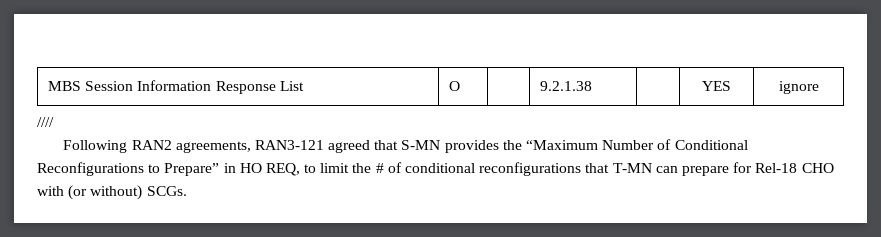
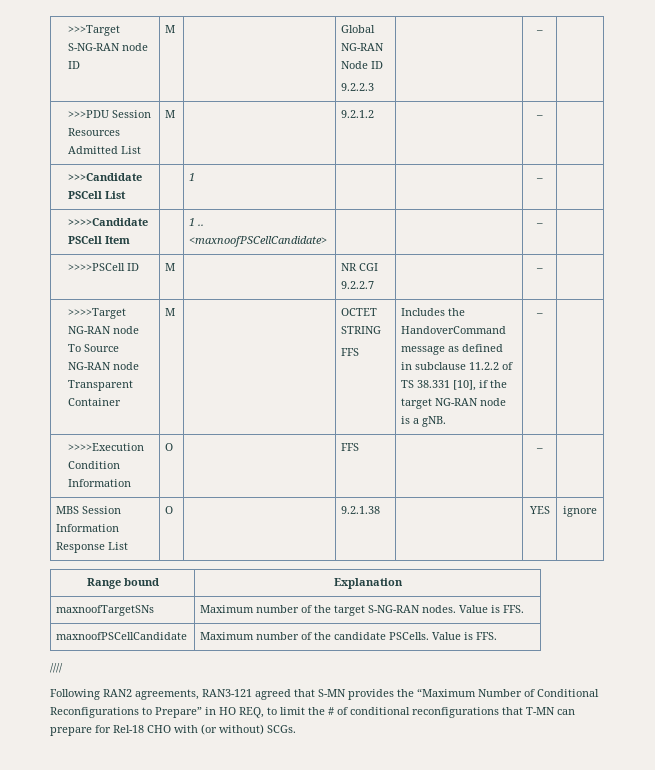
(48, 86) none -> [67,25,120,36] [67,43,148,51] [67,61,80,69] [165,25,176,33] [341,25,376,33] [341,43,385,51] [341,61,384,69] [341,83,375,91] [535,30,543,33] [67,110,151,118] [67,128,120,136] [67,146,141,154] [165,110,176,118] [341,110,375,118] [535,115,543,118] [67,173,142,181] [67,191,126,199] [189,173,196,181] [535,178,543,181] [67,218,148,226] [67,236,130,244] [189,218,205,226] [189,236,328,247] [535,223,543,226] [67,263,139,271] [165,263,176,271] [341,263,379,271] [341,281,375,289] [535,268,543,271] [67,308,126,319] [67,326,139,334] [67,344,119,352] [67,362,139,370] [67,380,133,391] [67,398,121,406] [165,308,176,316] [341,308,378,316] [341,326,382,334] [341,348,360,356] [401,308,466,316] [401,326,507,334] [401,344,504,355] [401,362,514,370] [401,380,508,391] [401,398,507,409] [401,416,447,427] [535,313,543,316] [67,443,144,451] [67,461,120,469] [67,479,131,487] [165,443,174,451] [341,443,360,451] [535,448,543,451] >>>Target S-NG-RAN node ID | M | | Global NG-RAN Node ID // 9.2.2.3 | | – | // >>>PDU Session Resources Admitted List | M | | 9.2.1.2 | | – | // >>>Candidate PSCell List | | 1 | | | – | // >>>>Candidate PSCell Item | | 1 .. <maxnoofPSCellCandidate> | | | – | // >>>>PSCell ID | M | | NR CGI 9.2.2.7 | | – | // >>>>Target NG-RAN node To Source NG-RAN node Transparent Container | M | | OCTET STRING // FFS | Includes the HandoverCommand message as defined in subclause 11.2.2 of TS 38.331 [10], if the target NG-RAN node is a gNB. | – | // >>>>Execution Condition Information | O | | FFS | | – | //
(819, 87) none -> [86,578,159,589] [333,578,403,589] [56,605,155,616] [200,605,525,616] [56,632,188,640] [200,632,498,640] // Range bound | Explanation // maxnoofTargetSNs | Maximum number of the target S-NG-RAN nodes. Value is FFS. // maxnoofPSCellCandidate | Maximum number of the candidate PSCells. Value is FFS.

